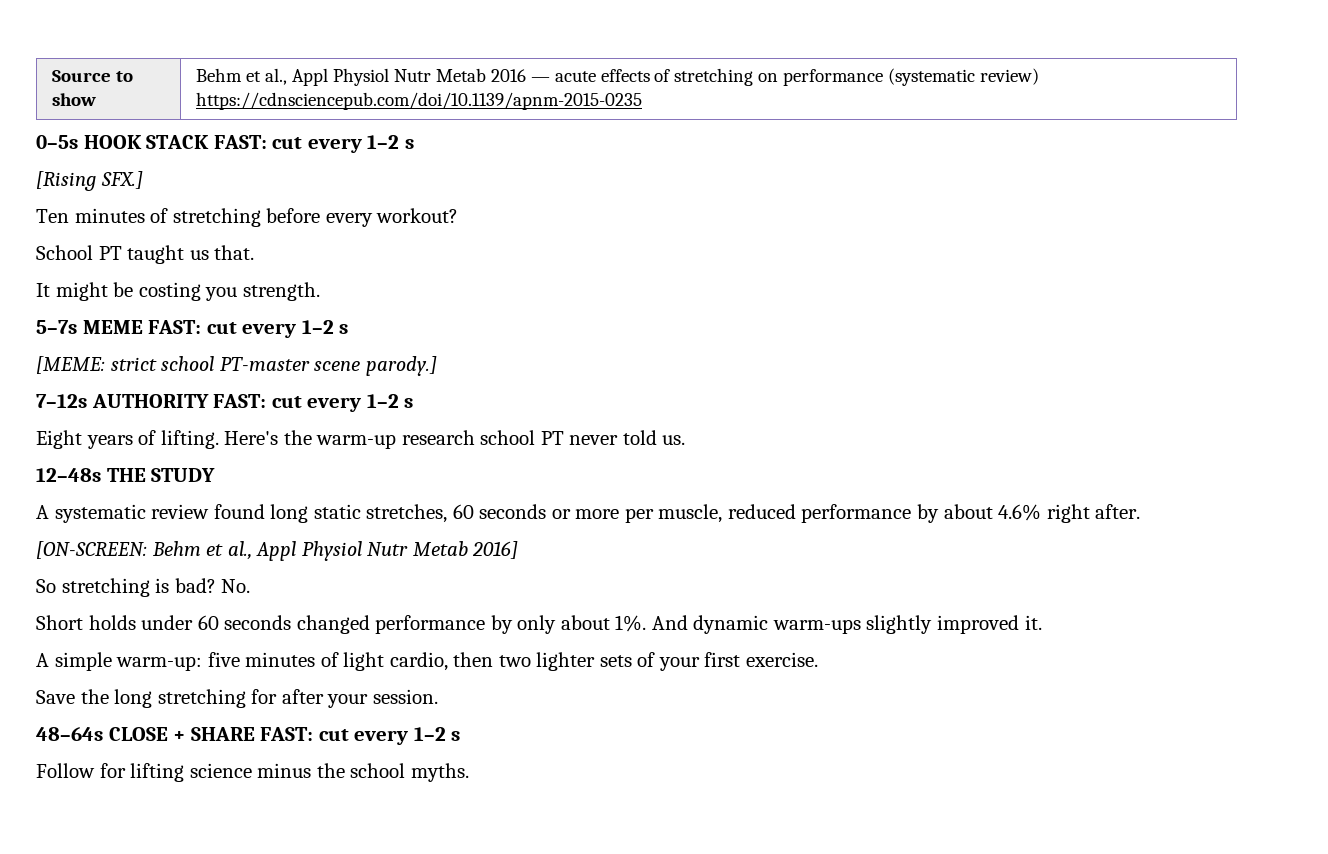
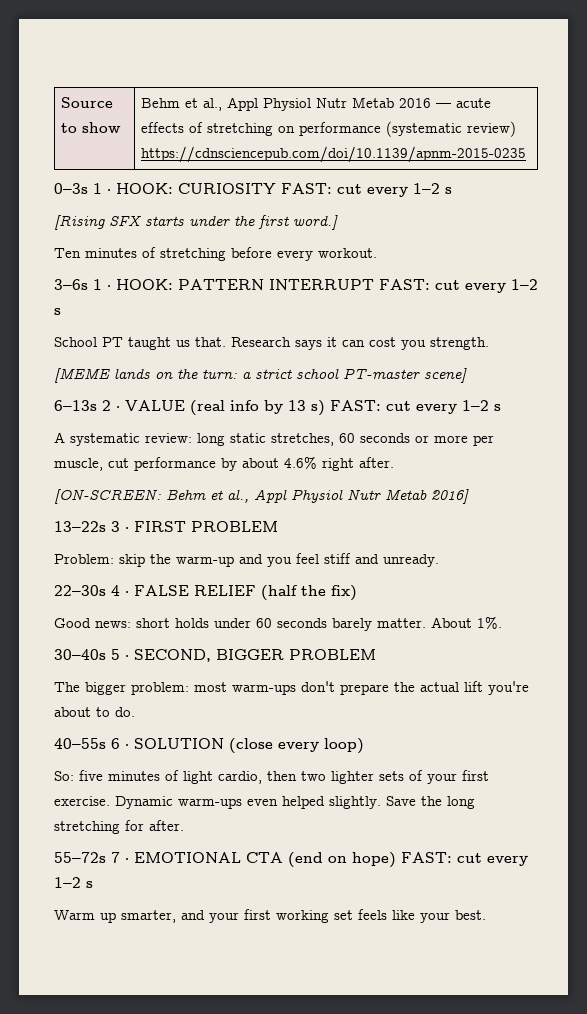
[36,135,210,149] 0–5s HOOK STACK -> [54,183,276,194] 0–3s 1 · HOOK: CURIOSITY
[100,171,143,189] SFX.] -> [109,215,338,230] SFX starts under the first word.]
[376,208,459,223] workout? -> [318,248,377,258] [54,279,538,293] [54,308,61,315] workout. // 3–6s 1 · HOOK: PATTERN INTERRUPT FAST: cut every 1–2 s
[36,282,320,301] [36,320,349,338] [36,356,437,376] [36,394,414,412] [36,430,686,449] [36,468,216,482] // It might be costing you strength. // 5–7s MEME FAST: cut every 1–2 s // [MEME: strict school PT-master scene parody.] // 7–12s AUTHORITY FAST: cut every 1–2 s // Eight years of lifting. Here's the warm-up research school PT never told us. // 12–48s THE STUDY -> [231,337,489,350] [54,368,467,383] [54,400,501,416] Research says it can cost you strength. // [MEME lands on the turn: a strict school PT-master scene] // 6–13s 2 · VALUE (real info by 13 s) FAST: cut every 1–2 s
[151,504,265,519] review found -> [145,433,192,443] review:
[727,504,796,519] reduced -> [108,458,129,468] cut
[36,578,251,597] [36,615,1042,634] [36,652,203,671] So stretching is bad? No. // Short holds under 60 seconds changed performance by only about 1%. And dynamic warm-ups slightly improved it. // A simple warm-up: -> [54,521,278,532] [54,553,439,567] [54,585,357,601] [54,616,502,631] [54,649,376,662] [54,681,529,695] [54,707,135,717] [54,738,364,754] [54,771,74,781] 13–22s 3 · FIRST PROBLEM // Problem: skip the warm-up and you feel stiff and unready. // 22–30s 4 · FALSE RELIEF (half the fix) // Good news: short holds under 60 seconds barely matter. About 1%. // 30–40s 5 · SECOND, BIGGER PROBLEM // The bigger problem: most warm-ups don't prepare the actual lift you're about to do. // 40–55s 6 · SOLUTION (close every loop) // So:
(819, 659) // -> [115,796,381,809] Dynamic warm-ups even helped slightly.
[281,689,438,708] [36,727,461,745] [36,763,469,782] after your session. // 48–64s CLOSE + SHARE FAST: cut every 1–2 s // Follow for lifting science minus the school myths. -> [149,820,184,831] [54,852,528,868] [54,877,93,888] [54,909,486,923] after. // 55–72s 7 · EMOTIONAL CTA (end on hope) FAST: cut every 1–2 s // Warm up smarter, and your first working set feels like your best.

